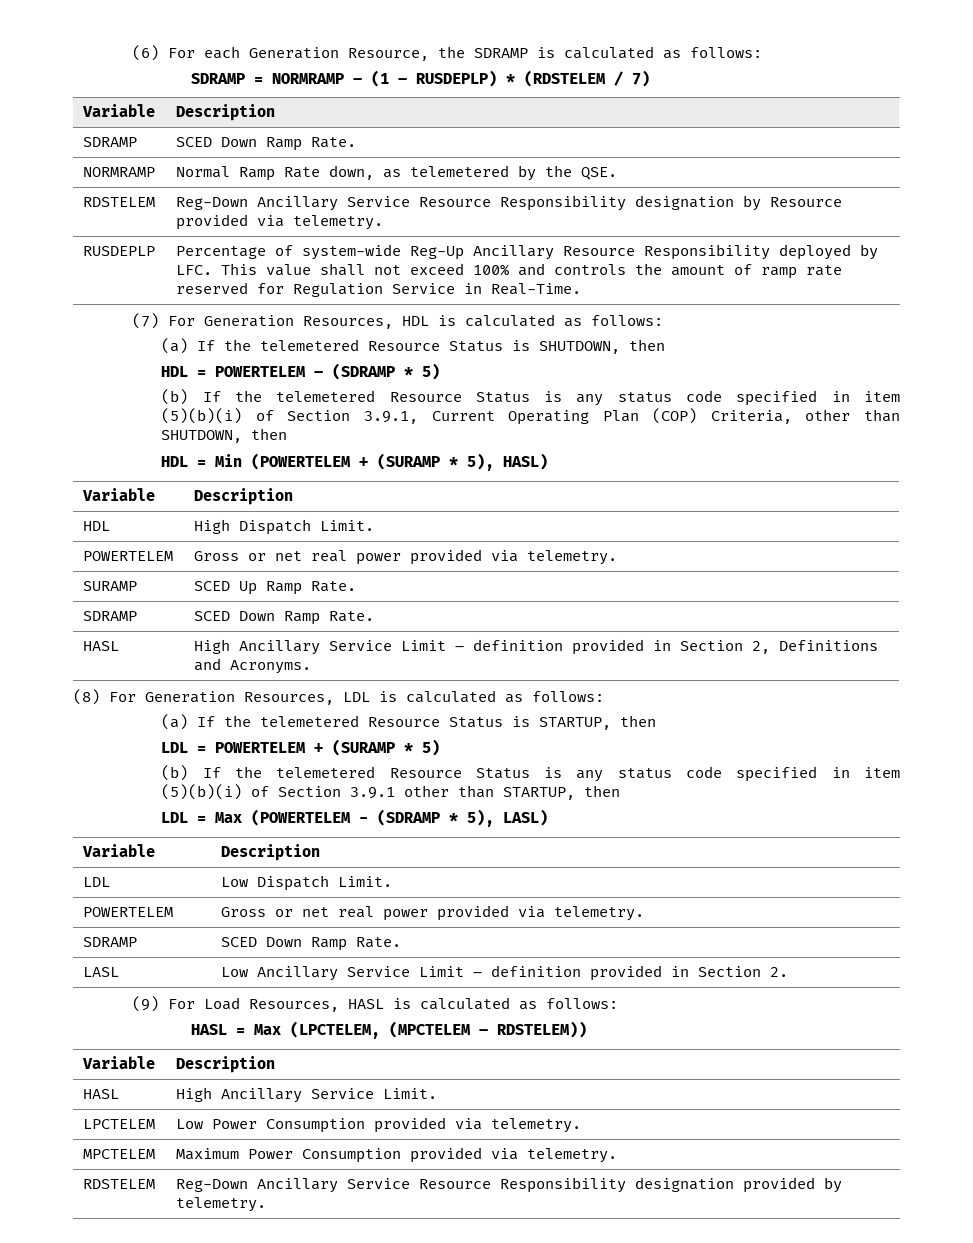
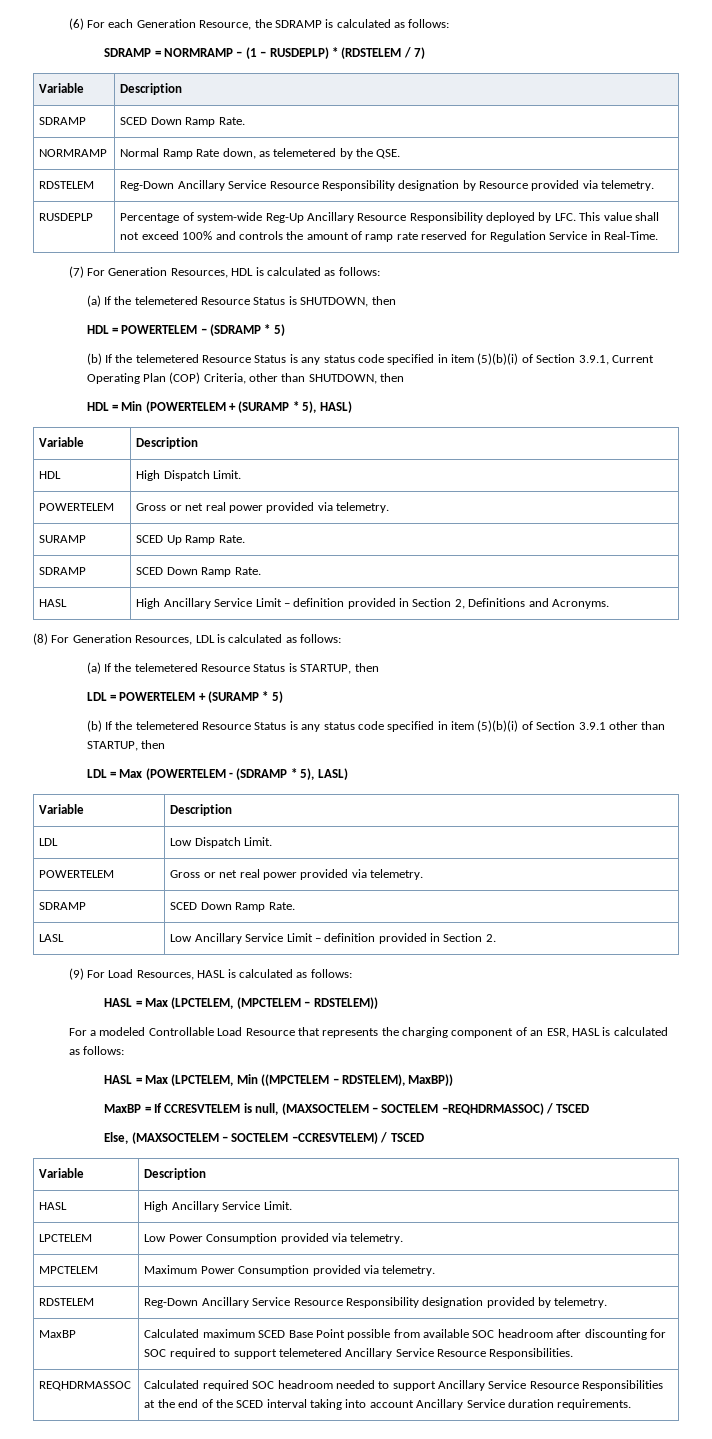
(587, 1029) none -> [68,1027,668,1038] [68,1046,125,1055] [104,1074,454,1086] [104,1103,590,1115] [104,1132,424,1144] // For a modeled Controllable Load Resource that represents the charging component of an ESR, HASL is calculated as follows: // HASL = Max (LPCTELEM, Min ((MPCTELEM – RDSTELEM), MaxBP)) // MaxBP = If CCRESVTELEM is null, (MAXSOCTELEM – SOCTELEM –REQHDRMASSOC) / TSCED // Else, (MAXSOCTELEM – SOCTELEM –CCRESVTELEM) / TSCED
(267, 1204) none -> [39,1330,77,1338] [144,1329,666,1340] [144,1348,574,1359] [39,1381,132,1391] [144,1380,664,1391] [144,1399,632,1410] // MaxBP | Calculated maximum SCED Base Point possible from available SOC headroom after discounting for SOC required to support telemetered Ancillary Service Resource Responsibilities. // REQHDRMASSOC | Calculated required SOC headroom needed to support Ancillary Service Resource Responsibilities at the end of the SCED interval taking into account Ancillary Service duration requirements.

